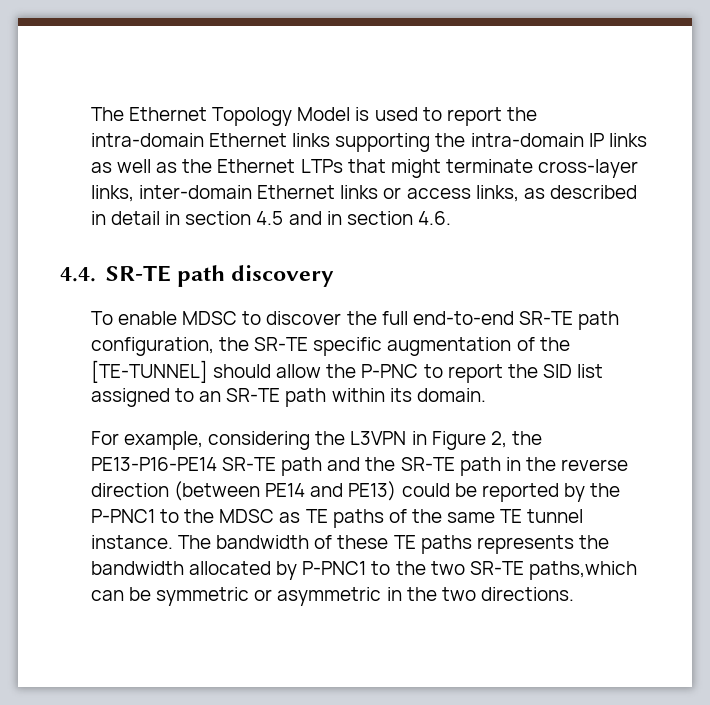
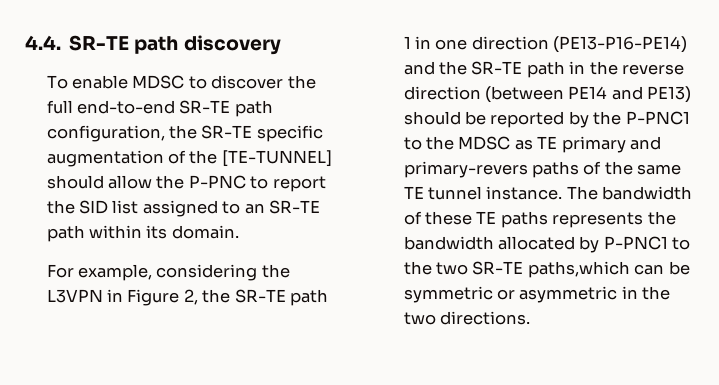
[90,107,538,126] [90,133,647,152] [90,159,639,178] [90,185,638,202] [90,211,452,225] The Ethernet Topology Model is used to report the intra-domain Ethernet links supporting the intra-domain IP links as well as the Ethernet LTPs that might terminate cross-layer links, inter-domain Ethernet links or access links, as described in detail in section 4.5 and in section 4.6. // -> (25, 42) none
[90,457,323,476] PE13-P16-PE14 SR-TE path -> [234,289,329,306] [403,36,688,53] SR-TE path 1 in one direction (PE13-P16-PE14)
[401,483,450,497] could -> [403,111,461,125] should
(328, 516) none -> [561,136,662,153] [403,161,528,178] primary and primary-revers

